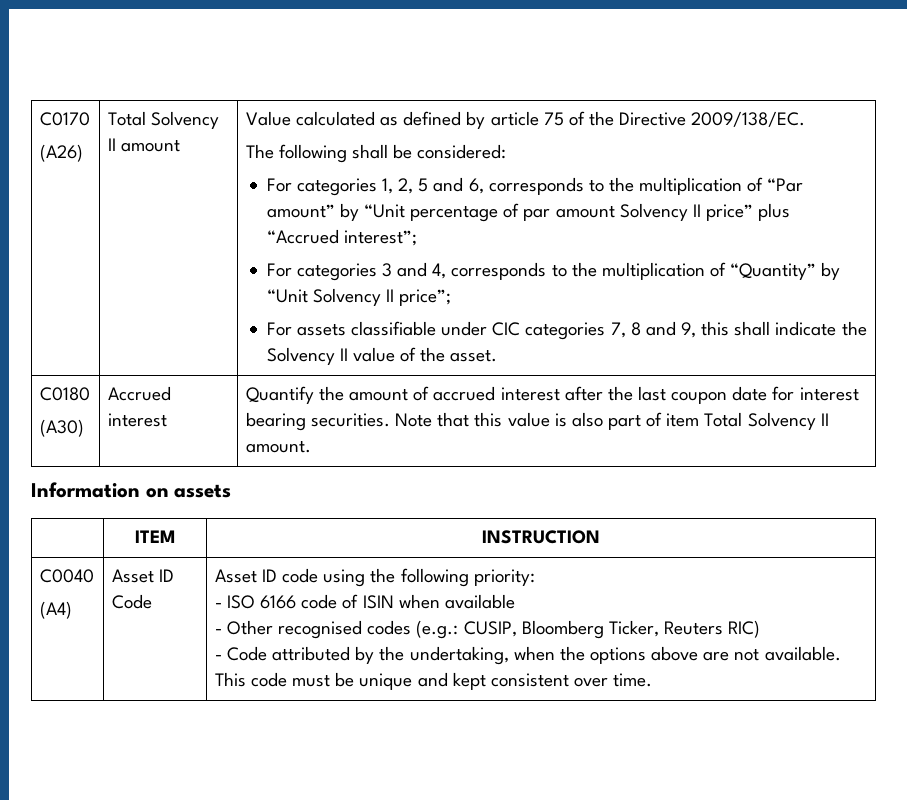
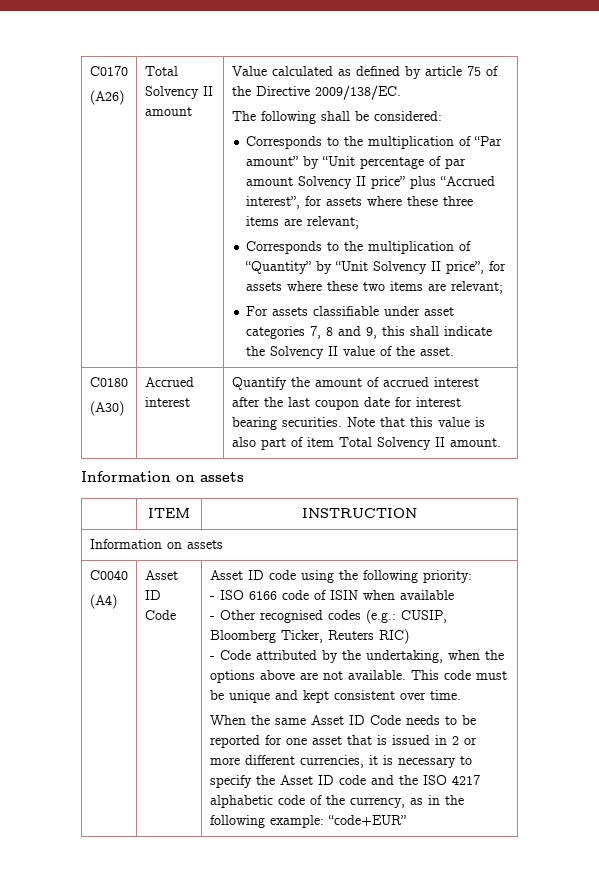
[266,177,584,196] For categories 1, 2, 5 and 6, corresponds -> [246,136,323,149] Corresponds
[343,230,417,246] [266,262,547,281] interest”; // For categories 3 and 4, corresponds -> [246,196,474,209] [246,216,360,229] [246,241,323,254] interest”, for assets where these three items are relevant; // Corresponds
[399,289,452,306] price”; -> [446,261,507,274] [246,281,504,294] price”, for assets where these two items are relevant;
[492,322,521,336] CIC -> [424,307,455,316] asset
(600, 537) none -> [89,539,223,549] // Information on assets
(653, 680) none -> [209,715,476,725] [209,735,477,748] [209,755,472,768] [209,775,480,788] [209,795,464,808] [209,815,406,828] // When the same Asset ID Code needs to be reported for one asset that is issued in 2 or more different currencies, it is necessary to specify the Asset ID code and the ISO 4217 alphabetic code of the currency, as in the following example: “code+EUR”

